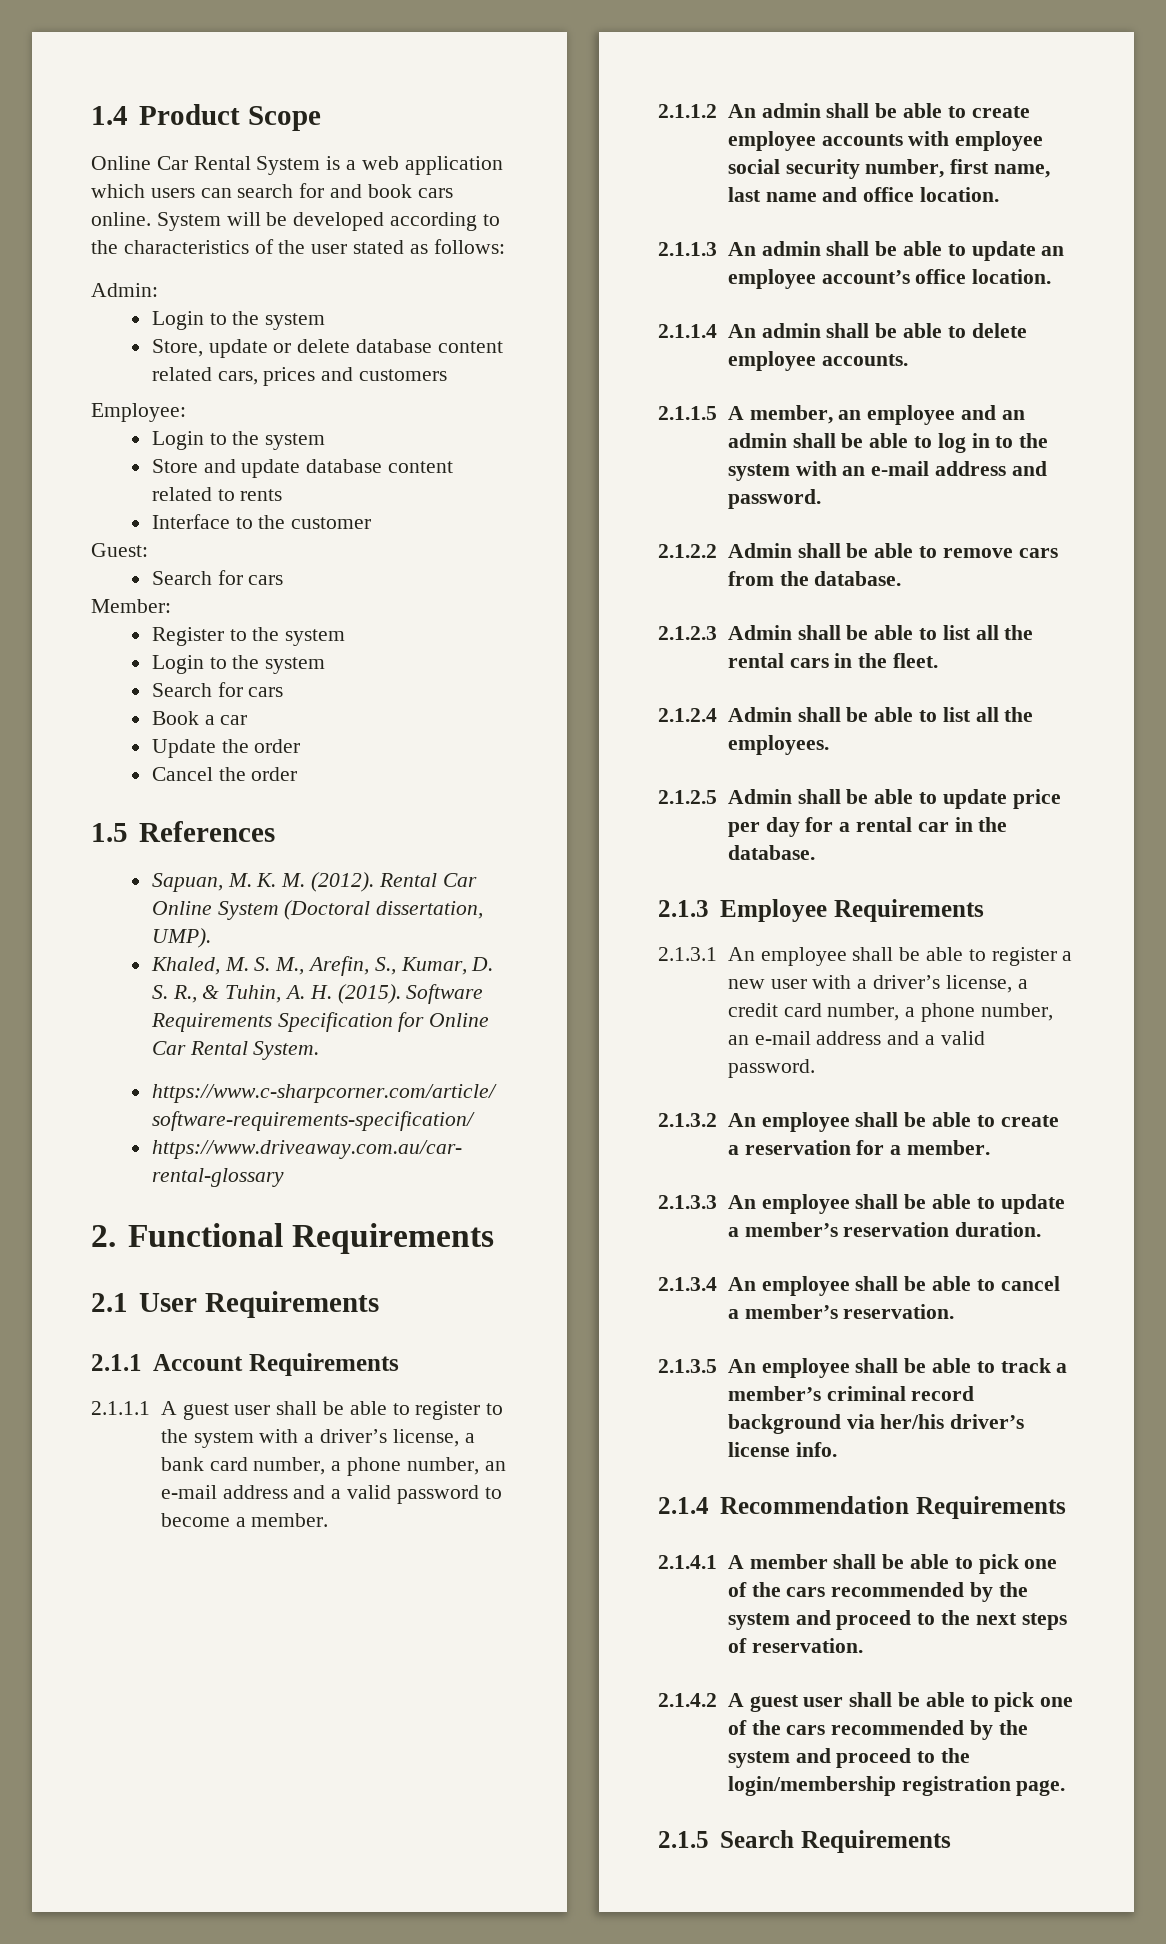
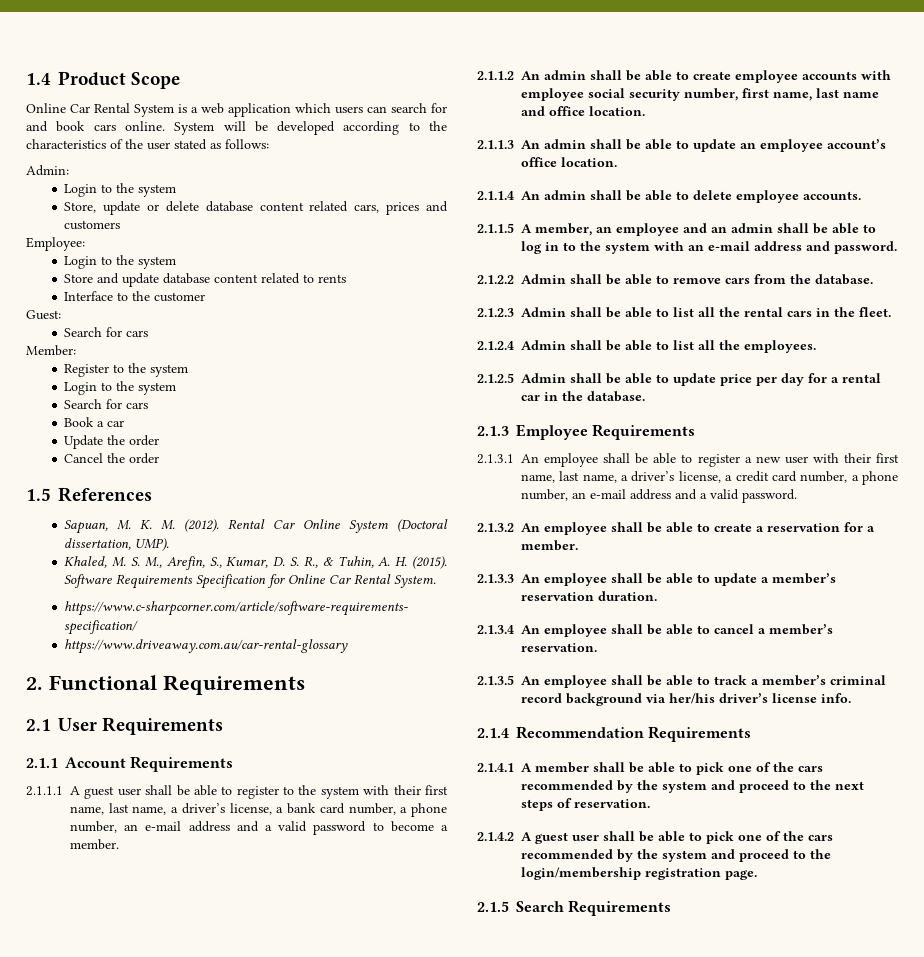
(299, 1436) none -> [393,785,448,795] [70,803,167,815] their first name, last name,
(852, 982) none -> [843,453,899,463] [521,471,617,483] their first name, last name,

